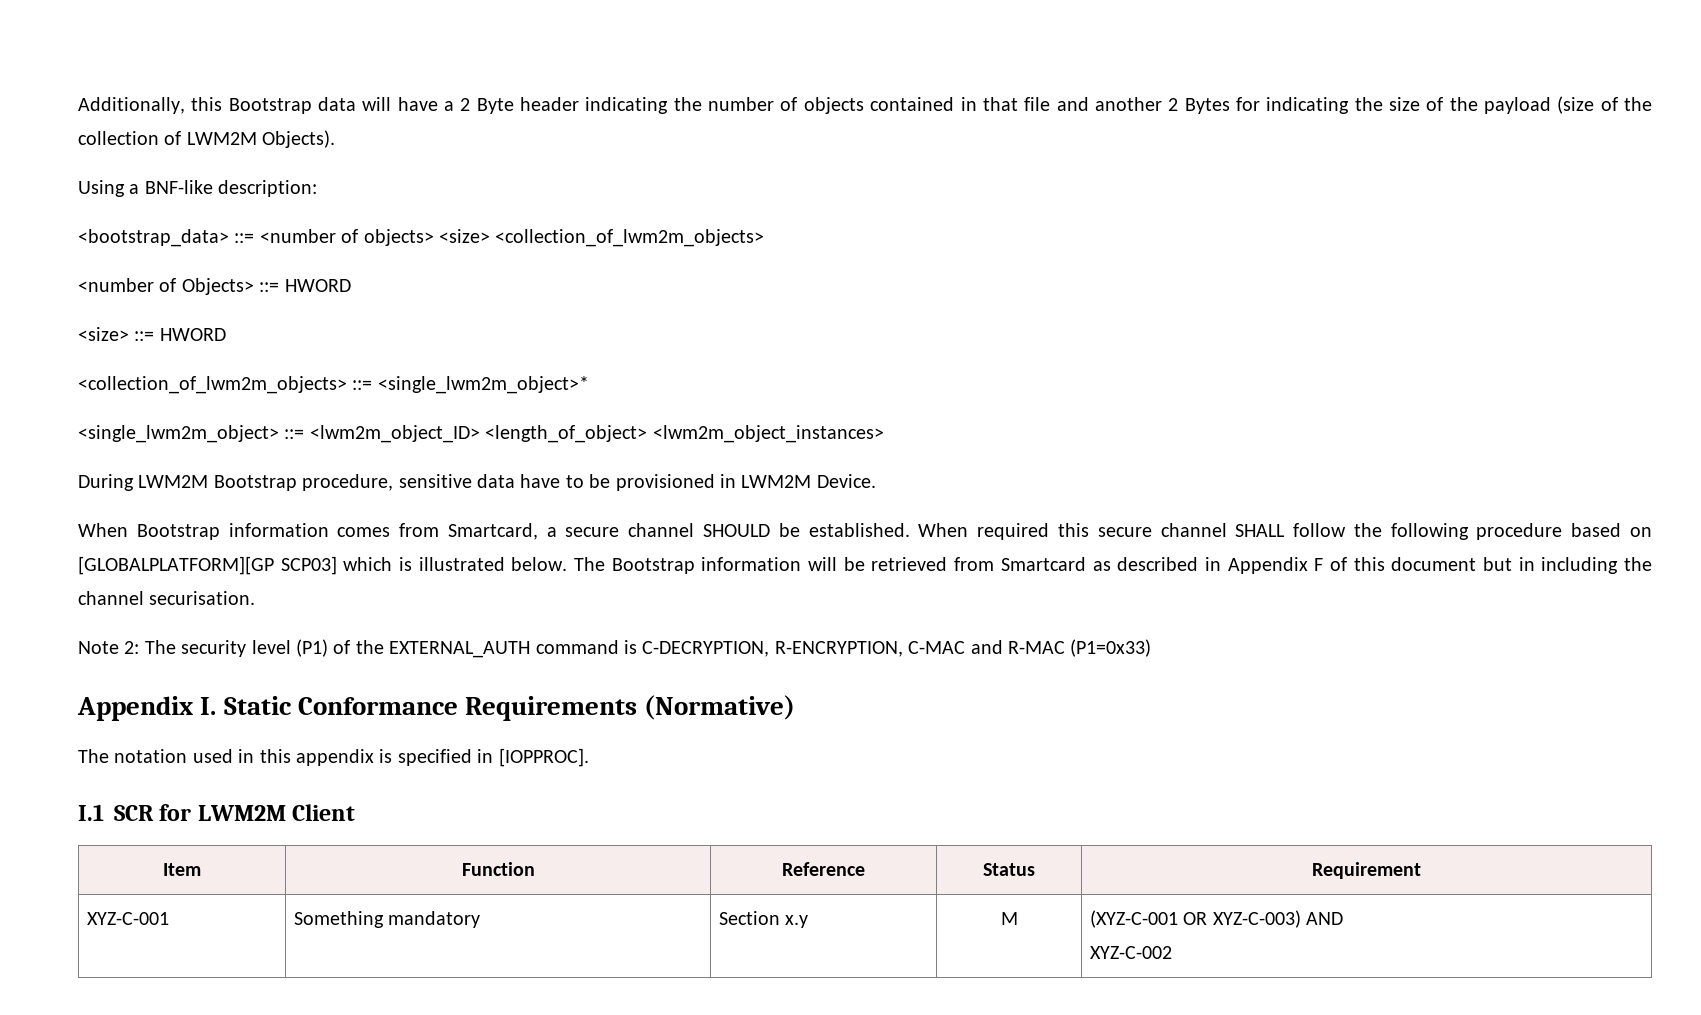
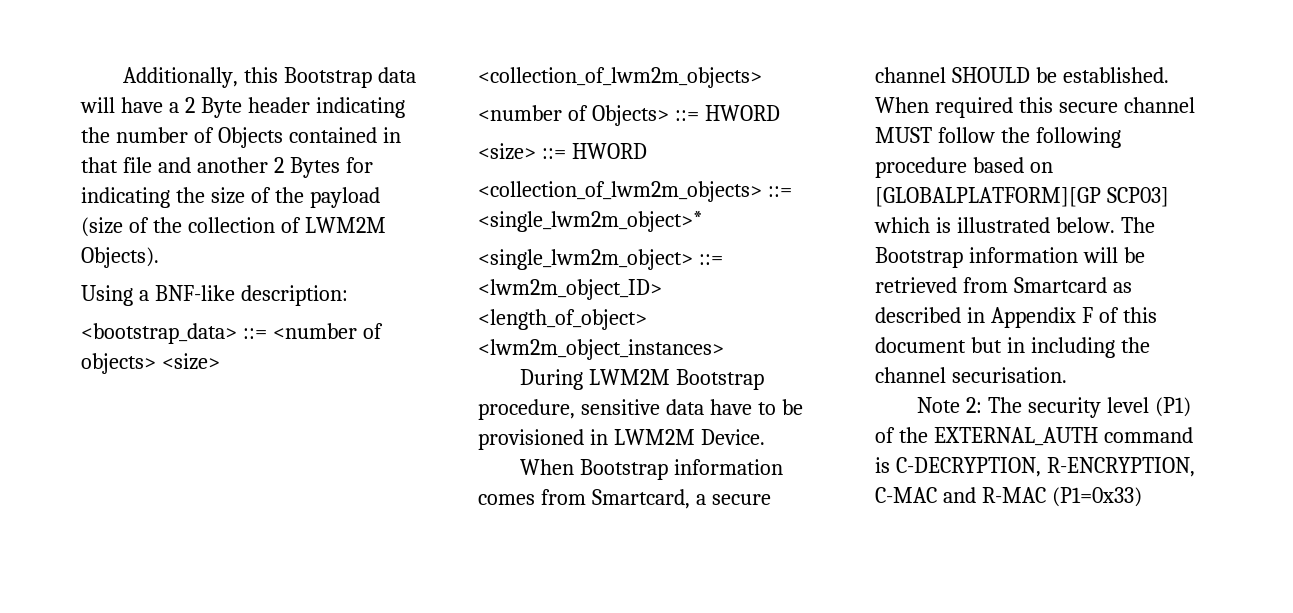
[803,97,864,114] objects -> [217,127,283,148] Objects
[1235,524,1286,537] SHALL -> [875,127,932,143] MUST
[77,695,796,721] [78,748,589,767] [78,804,356,821] [163,863,201,876] [461,862,535,876] [782,862,865,876] [983,863,1035,876] [1312,862,1421,879] [86,912,169,925] [293,911,481,928] [718,911,809,928] [1000,912,1018,925] [1089,910,1343,928] [1089,946,1172,959] // Appendix I. Static Conformance Requirements (Normative) // The notation used in this appendix is specified in [IOPPROC]. // I.1 SCR for LWM2M Client // Item | Function | Reference | Status | Requirement // XYZ-C-001 | Something mandatory | Section x.y | M | (XYZ-C-001 OR XYZ-C-003) AND // XYZ-C-002 -> (1142, 497) none

